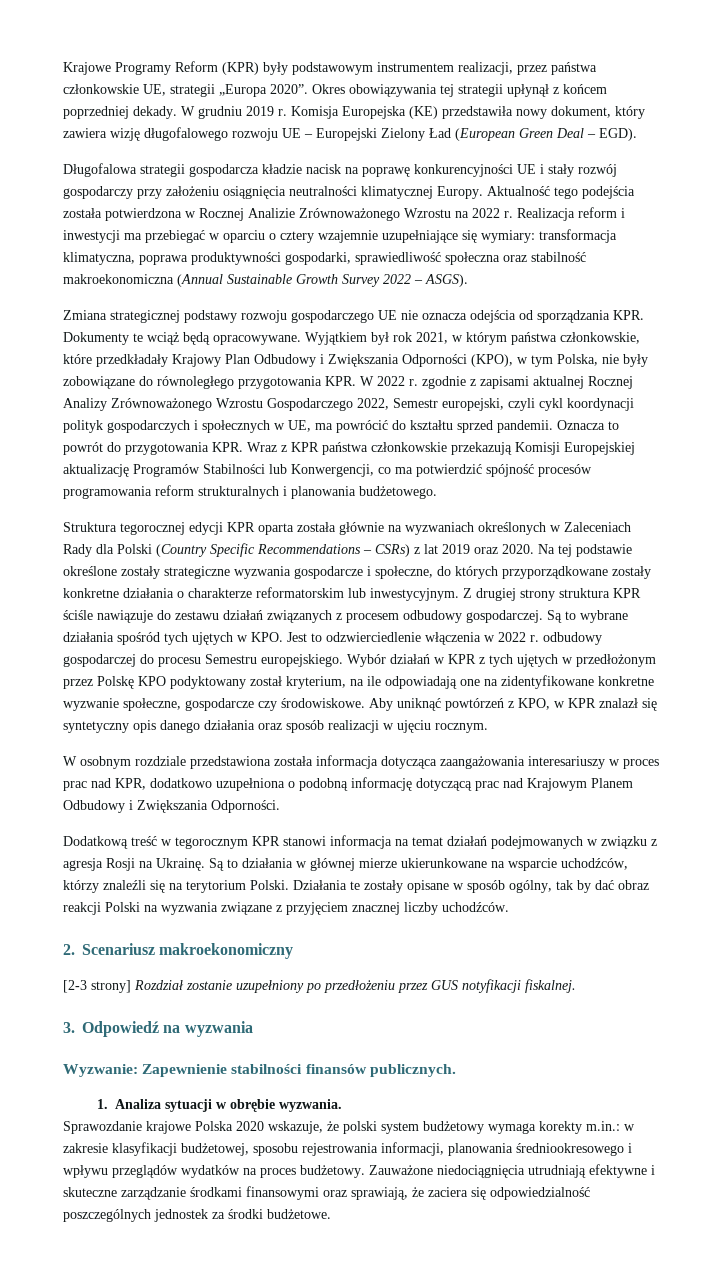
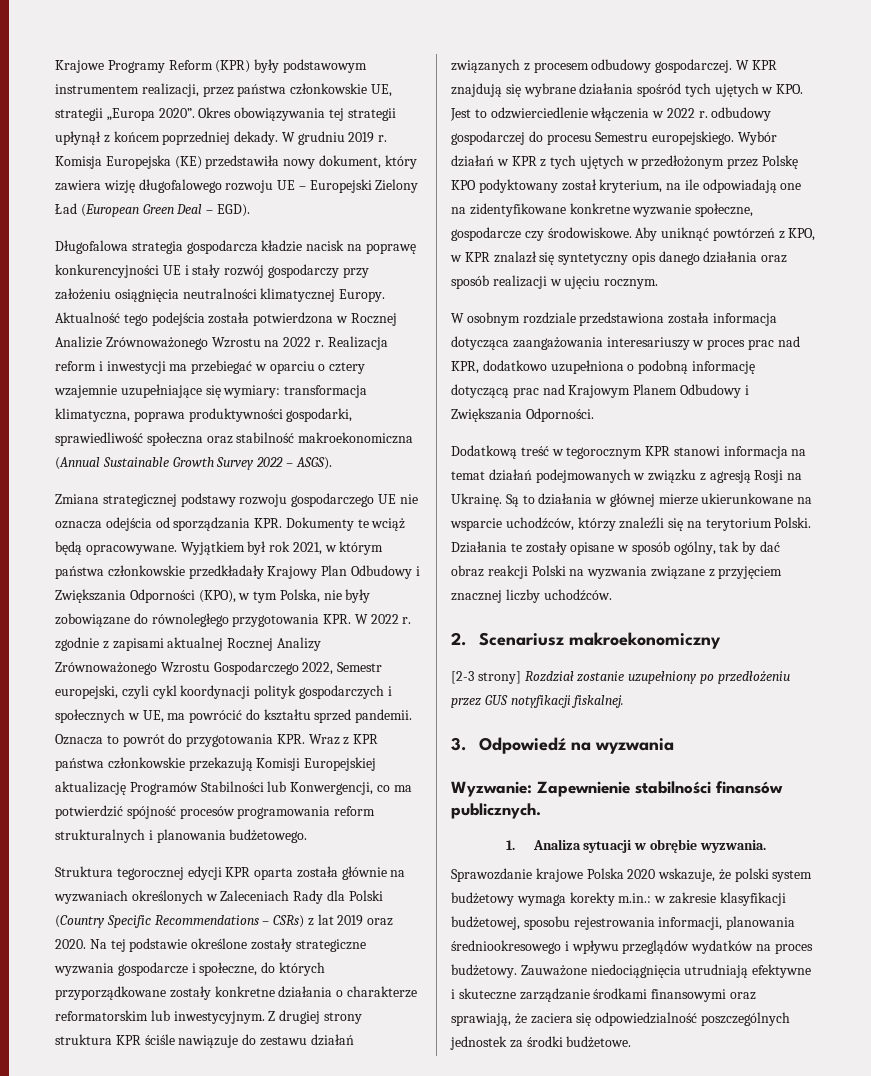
[140,164,185,177] strategii -> [131,241,183,254] strategia
[560,332,640,344] [63,354,92,364] członkowskie, które -> [107,565,185,577] członkowskie
[547,610,576,623] Są to -> [735,60,777,70] [451,83,521,97] W KPR znajdują się
[63,858,103,871] agresja -> [709,470,751,483] agresją

